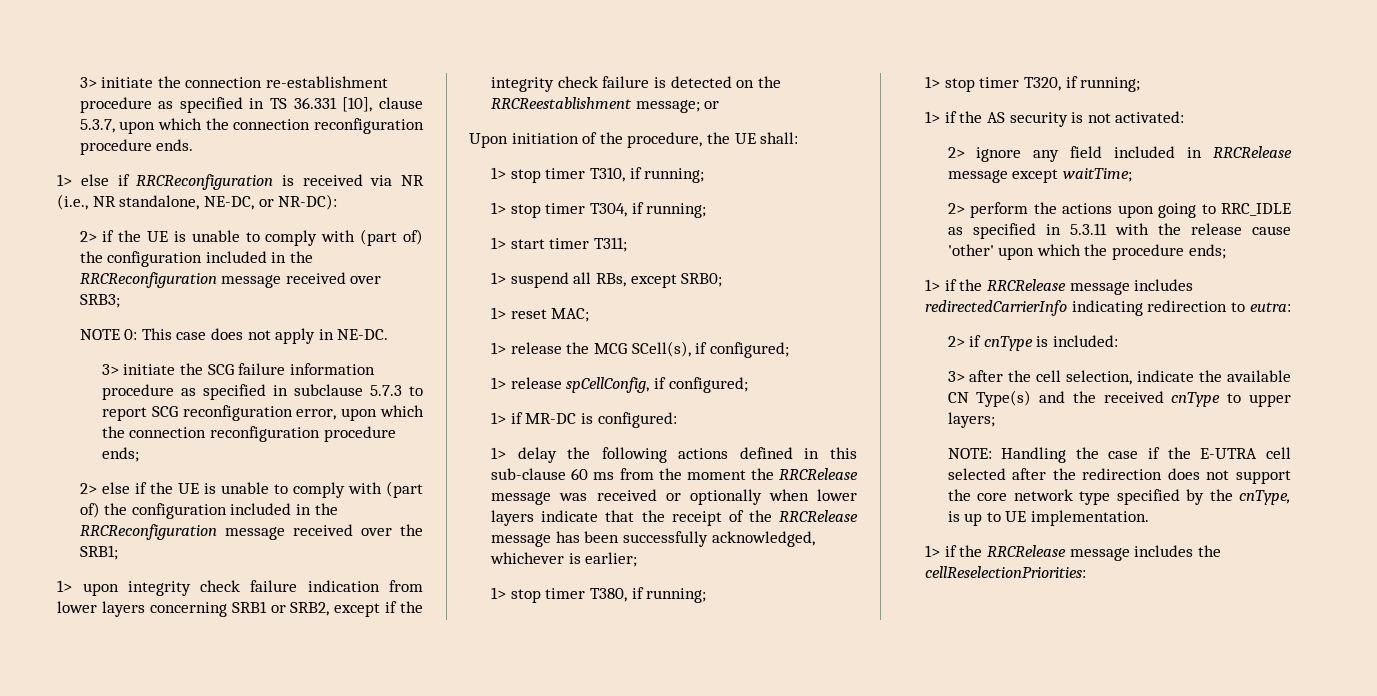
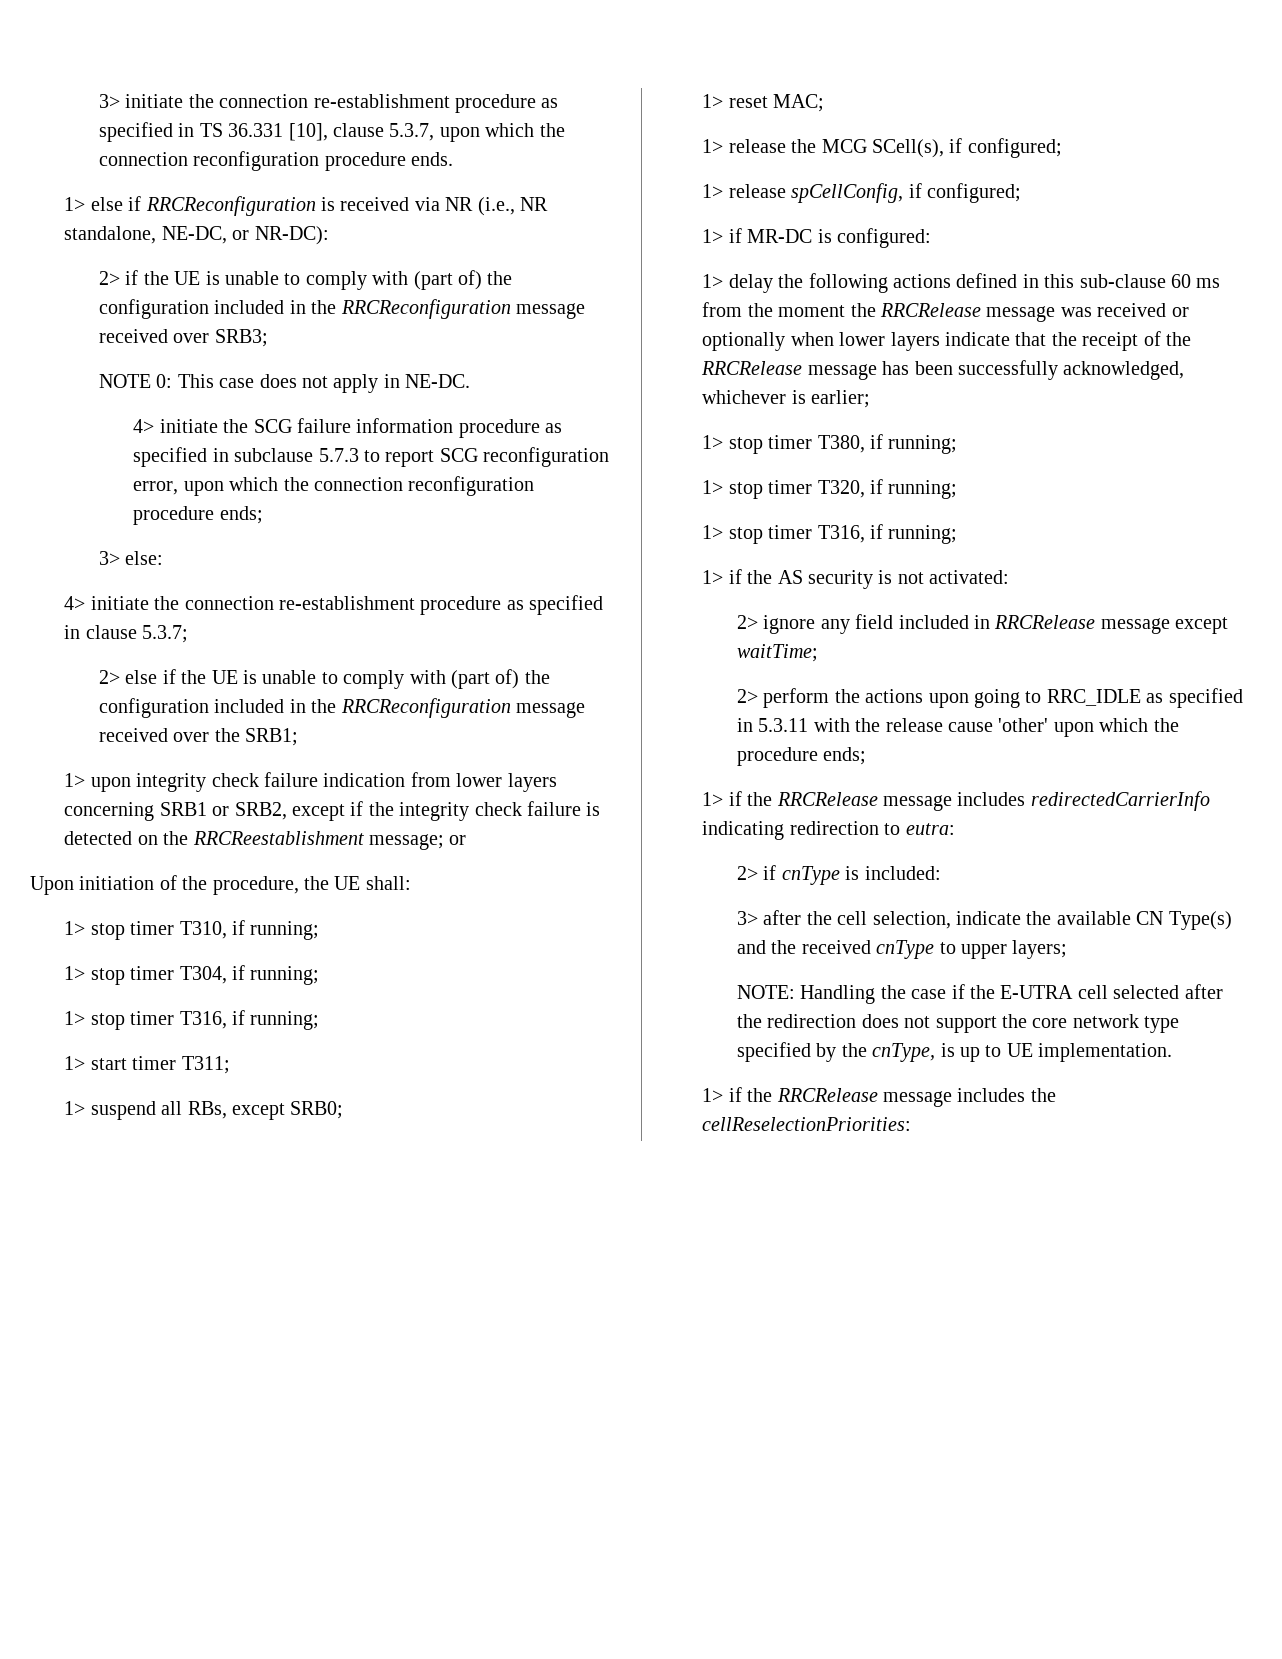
[101,364,119,375] 3> -> [133,419,155,433] 4>
(139, 454) none -> [98,551,164,565] [64,595,604,615] [64,625,189,643] // 3> else: // 4> initiate the connection re-establishment procedure as specified in clause 5.3.7;
(707, 210) none -> [64,1010,320,1030] // 1> stop timer T316, if running;
(1141, 84) none -> [702,524,958,544] // 1> stop timer T316, if running;

